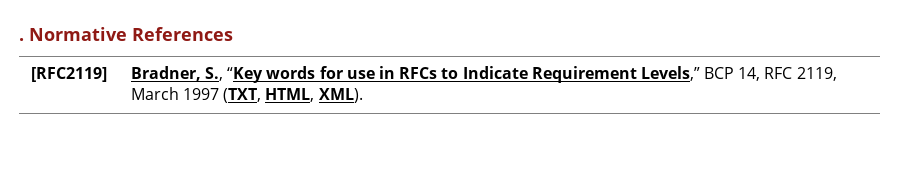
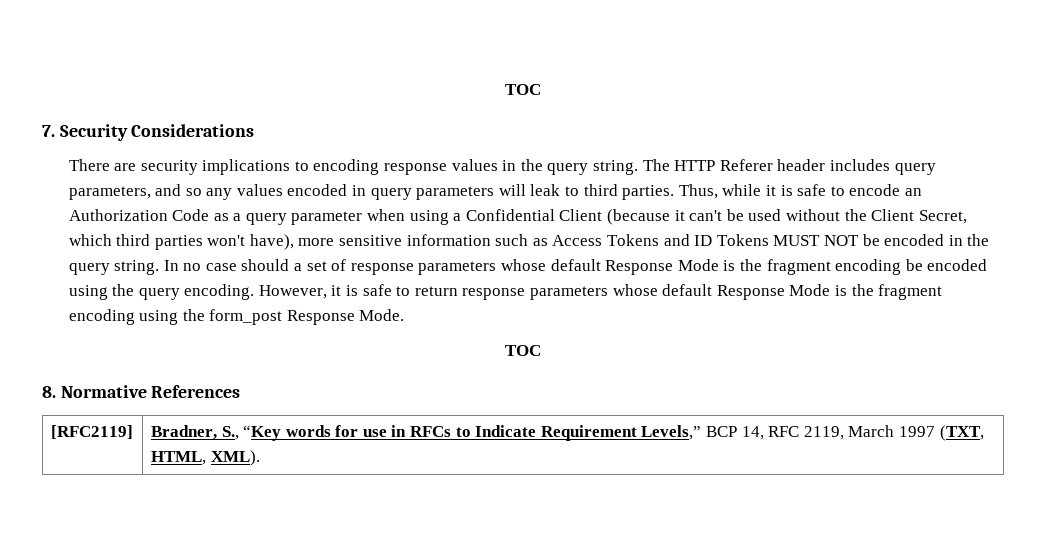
[19,38,24,41] . -> [505,84,541,95] [42,124,255,141] [68,159,936,175] [68,184,922,200] [68,209,967,225] [68,234,990,250] [68,259,988,275] [68,284,943,300] [68,309,405,325] [505,345,541,356] [42,386,56,398] TOC // 7. Security Considerations // There are security implications to encoding response values in the query string. The HTTP Referer header includes query parameters, and so any values encoded in query parameters will leak to third parties. Thus, while it is safe to encode an Authorization Code as a query parameter when using a Confidential Client (because it can't be used without the Client Secret, which third parties won't have), more sensitive information such as Access Tokens and ID Tokens MUST NOT be encoded in the query string. In no case should a set of response parameters whose default Response Mode is the fragment encoding be encoded using the query encoding. However, it is safe to return response parameters whose default Response Mode is the fragment encoding using the form_post Response Mode. // TOC // 8.

